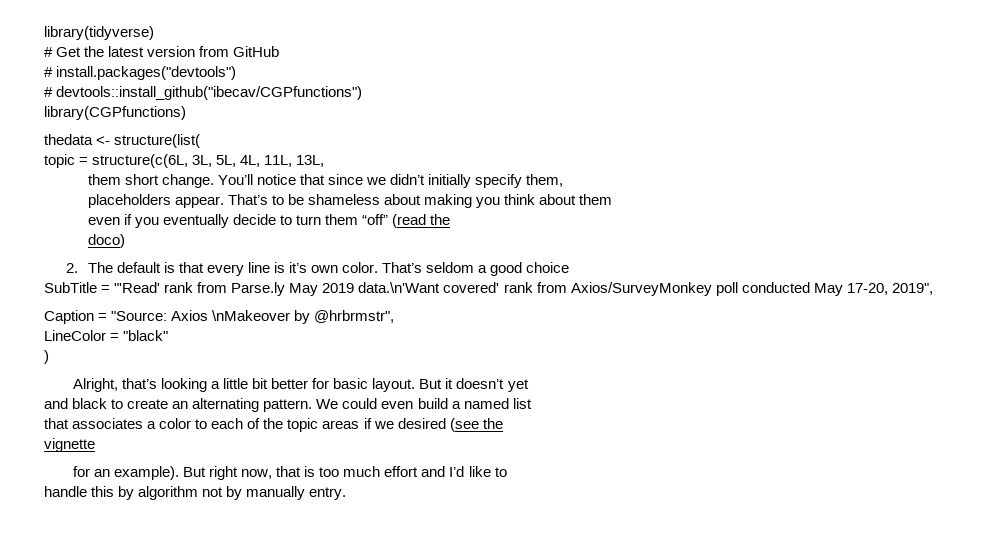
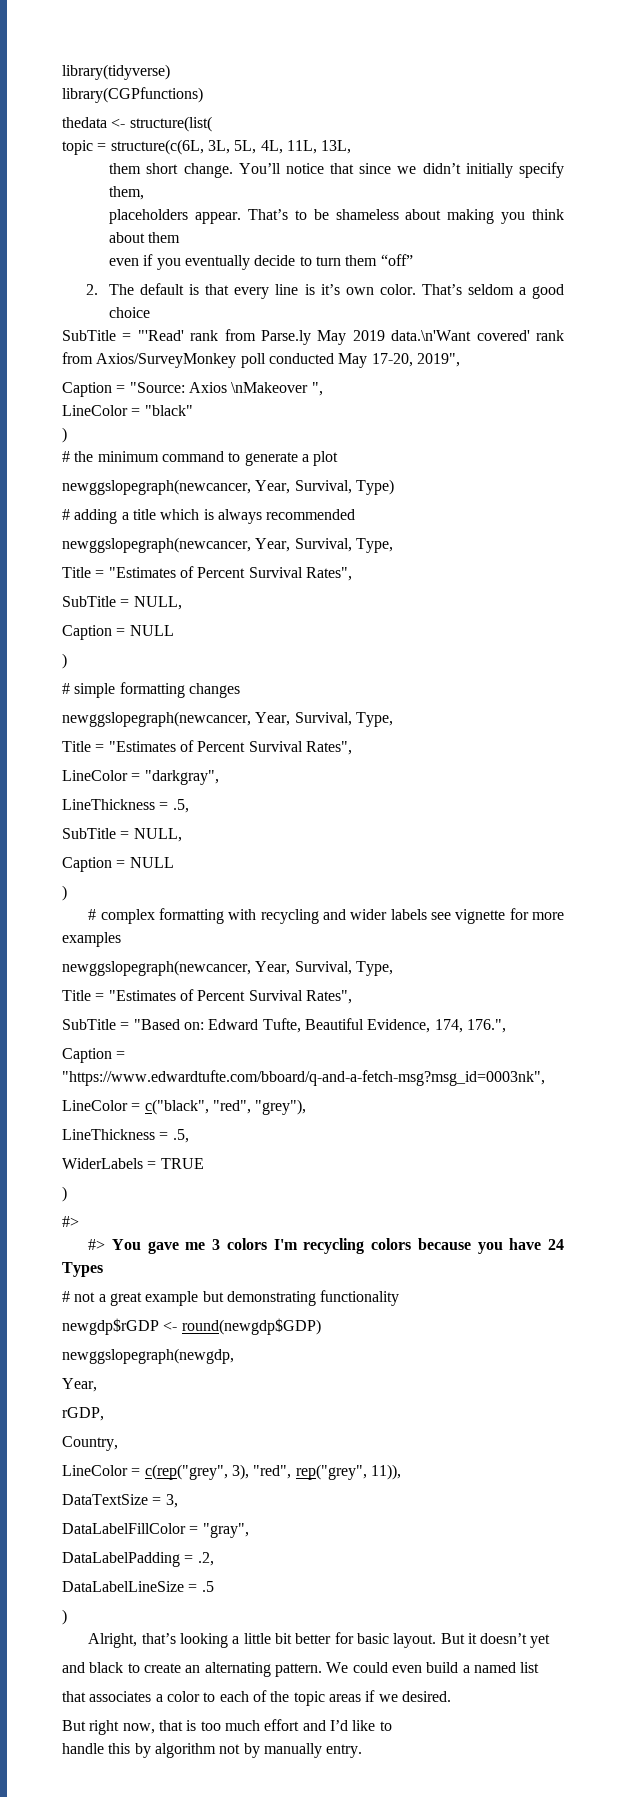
[44,46,280,57] [44,66,237,80] [44,86,363,100] // # Get the latest version from GitHub // # install.packages("devtools") // # devtools::install_github("ibecav/CGPfunctions") -> (170, 72) none
[391,214,451,228] [87,234,125,248] (read the // doco) -> (413, 260) none
[294,310,395,324] by @hrbrmstr", -> [311,382,323,396] ",
(49, 357) none -> [62,451,339,466] [62,479,394,495] [62,509,356,524] [62,537,393,553] [62,566,352,581] [62,596,182,610] [62,625,174,640] [62,653,67,669] [62,682,240,698] [62,711,393,727] [62,740,352,755] [62,770,219,785] [62,799,189,813] [62,828,182,842] [62,857,174,872] [62,885,67,901] [88,908,564,924] [62,932,121,947] [62,960,393,976] [62,989,352,1004] [62,1018,506,1033] [62,1048,126,1063] [62,1070,545,1086] [62,1099,307,1115] [62,1129,189,1143] [62,1158,204,1169] [62,1186,67,1202] [62,1216,79,1227] [88,1238,564,1254] [62,1262,103,1277] [62,1290,400,1306] [62,1318,321,1335] [62,1348,234,1364] [62,1378,97,1392] [62,1407,104,1421] [62,1436,118,1451] [62,1464,401,1480] [62,1494,178,1508] [62,1523,249,1538] [62,1552,214,1567] [62,1581,214,1592] [62,1609,67,1625] // # the minimum command to generate a plot // newggslopegraph(newcancer, Year, Survival, Type) // # adding a title which is always recommended // newggslopegraph(newcancer, Year, Survival, Type, // Title = "Estimates of Percent Survival Rates", // SubTitle = NULL, // Caption = NULL // ) // # simple formatting changes // newggslopegraph(newcancer, Year, Survival, Type, // Title = "Estimates of Percent Survival Rates", // LineColor = "darkgray", // LineThickness = .5, // SubTitle = NULL, // Caption = NULL // ) // # complex formatting with recycling and wider labels see vignette for more examples // newggslopegraph(newcancer, Year, Survival, Type, // Title = "Estimates of Percent Survival Rates", // SubTitle = "Based on: Edward Tufte, Beautiful Evidence, 174, 176.", // Caption = "https://www.edwardtufte.com/bboard/q-and-a-fetch-msg?msg_id=0003nk", // LineColor = c("black", "red", "grey"), // LineThickness = .5, // WiderLabels = TRUE // ) // #> // #> You gave me 3 colors I'm recycling colors because you have 24 Types // # not a great example but demonstrating functionality // newgdp$rGDP <- round(newgdp$GDP) // newggslopegraph(newgdp, // Year, // rGDP, // Country, // LineColor = c(rep("grey", 3), "red", rep("grey", 11)), // DataTextSize = 3, // DataLabelFillColor = "gray", // DataLabelPadding = .2, // DataLabelLineSize = .5 // )
[397,418,503,432] [44,438,95,452] [72,466,179,480] desired (see the // vignette // for an example). -> [401,1691,451,1702] desired. //

